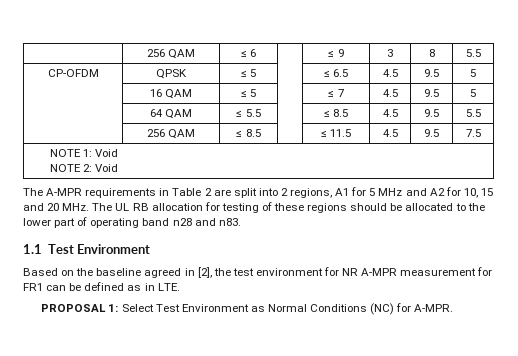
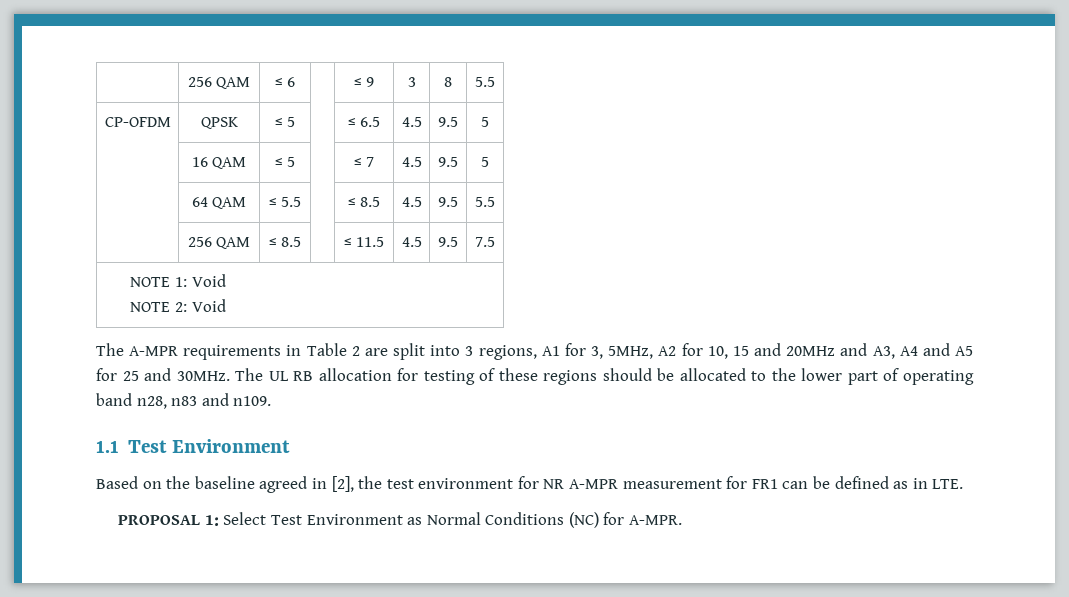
[280,188,288,196] 2 -> [465,346,474,356] 3
[369,188,427,196] 5 MHz and -> [591,346,654,359] 3, 5MHz,
[47,203,90,211] 20 MHz. -> [786,343,973,359] [96,368,230,381] 20MHz and A3, A4 and A5 for 25 and 30MHz.
[172,218,241,226] n28 and n83. -> [136,393,272,409] n28, n83 and n109.

